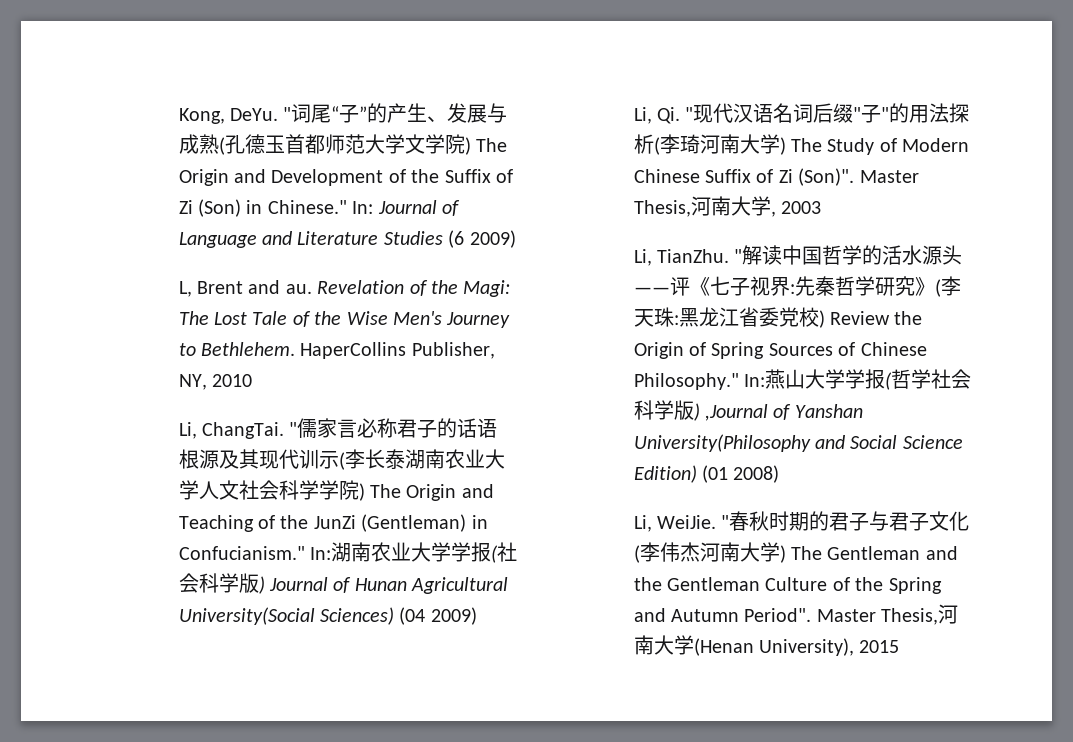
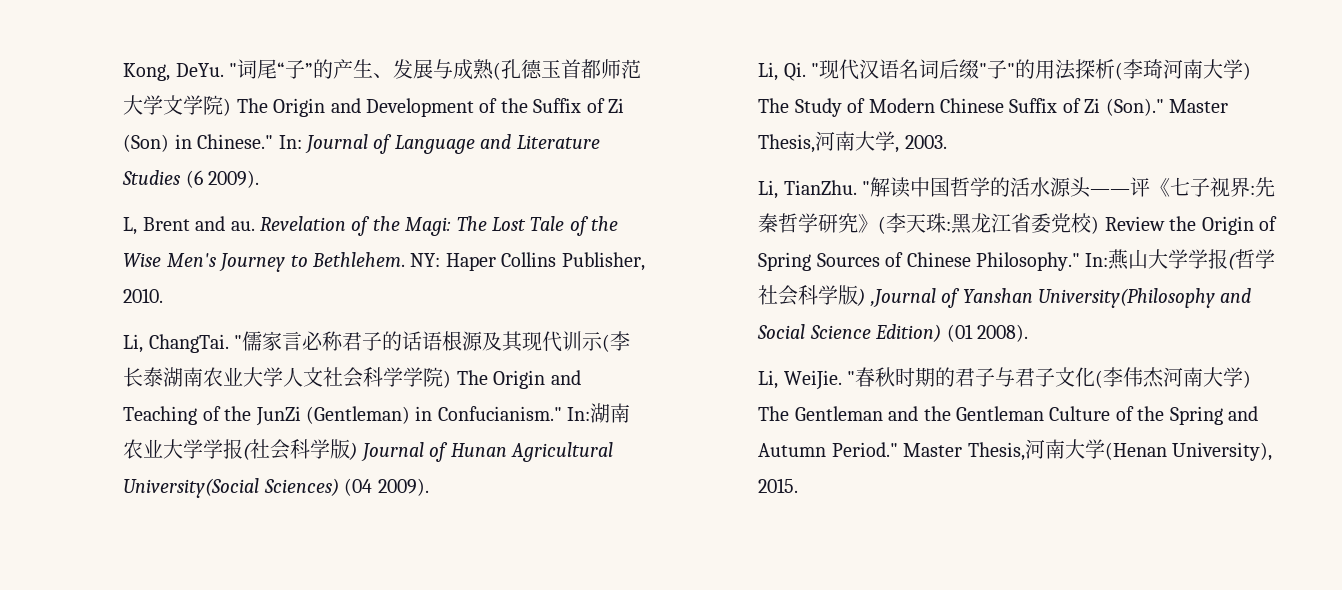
[469,230,516,248] 2009) -> [208,170,260,188] 2009).
[300,342,495,359] [178,374,252,390] HaperCollins Publisher, NY, 2010 -> [410,252,645,271] [123,288,164,303] NY: Haper Collins Publisher, 2010.
[430,607,477,625] 2009) -> [377,478,429,496] 2009).
[798,168,855,186] (Son)". -> [1105,98,1164,116] (Son)."
[780,201,821,214] 2003 -> [904,135,947,149] 2003.
[733,465,780,483] 2008) -> [976,324,1028,342] 2008).
[744,608,812,622] Period". -> [831,442,898,457] Period."
[859,640,900,653] 2015 -> [758,478,799,493] 2015.

